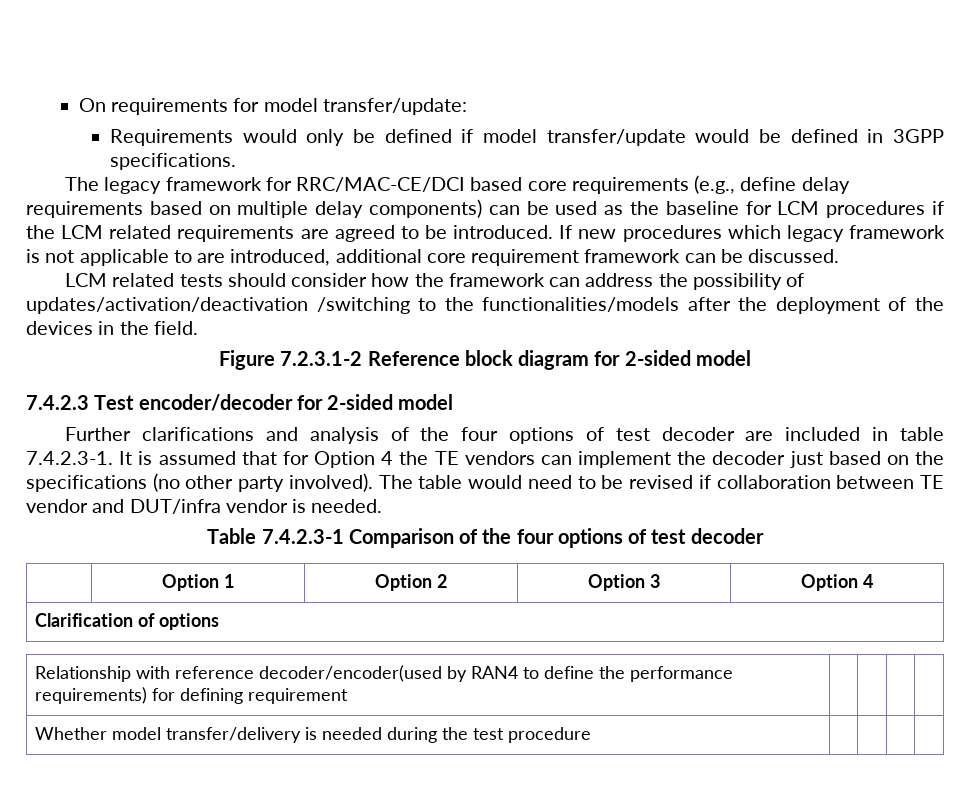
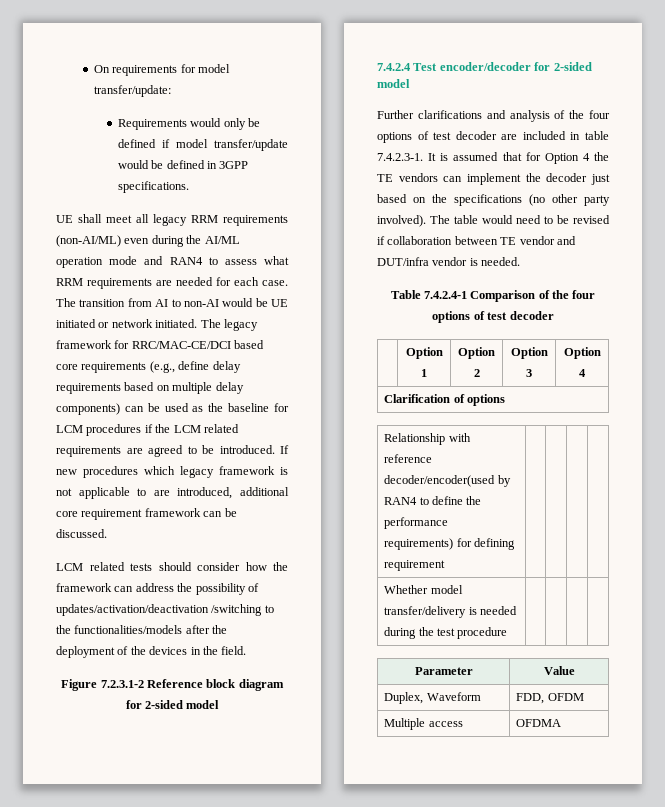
(236, 161) none -> [56,214,288,226] [56,235,240,247] [56,256,289,268] [56,277,288,289] [56,298,288,307] [56,319,198,328] UE shall meet all legacy RRM requirements (non-AI/ML) even during the AI/ML operation mode and RAN4 to assess what RRM requirements are needed for each case. The transition from AI to non-AI would be UE initiated or network initiated.
[26,395,89,410] 7.4.2.3 -> [377,63,411,71] 7.4.2.4
[261,529,344,544] 7.4.2.3-1 -> [423,291,467,299] 7.4.2.4-1
(592, 735) none -> [414,667,473,675] [543,666,575,675] [384,692,481,704] [516,693,584,704] [384,718,463,730] [516,719,562,727] // Parameter | Value // Duplex, Waveform | FDD, OFDM // Multiple access | OFDMA

